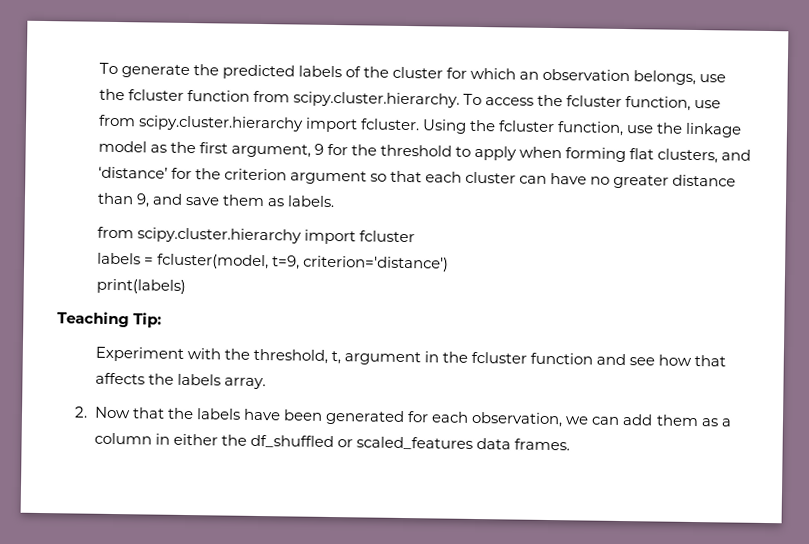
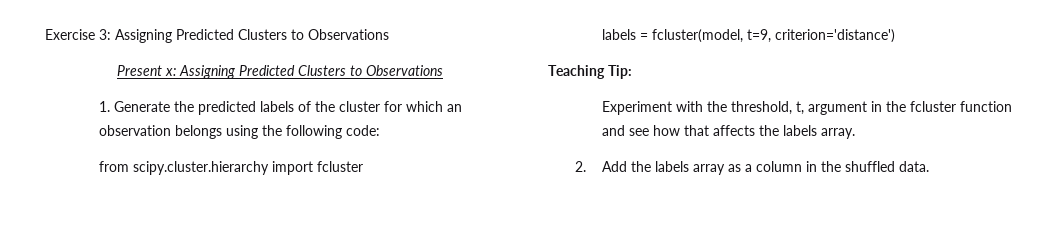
[98,62,190,79] To generate -> [45,29,389,43] [117,65,443,79] [98,101,170,112] Exercise 3: Assigning Predicted Clusters to Observations // Present x: Assigning Predicted Clusters to Observations // 1. Generate
[633,70,727,86] [98,88,722,111] [97,114,743,138] [97,140,752,164] [97,166,737,189] [96,192,336,208] belongs, use the fcluster function from scipy.cluster.hierarchy. To access the fcluster function, use from scipy.cluster.hierarchy import fcluster. Using the fcluster function, use the linkage model as the first argument, 9 for the threshold to apply when forming flat clusters, and ‘distance’ for the criterion argument so that each cluster can have no greater distance than 9, and save them as labels. -> [174,125,380,139] belongs using the following code:
[95,278,186,294] // print(labels) -> (895, 36) none
[93,406,732,428] [93,432,571,451] Now that the labels have been generated for each observation, we can add them as a column in either the df_shuffled or scaled_features data frames. -> [601,161,929,175] Add the labels array as a column in the shuffled data.

